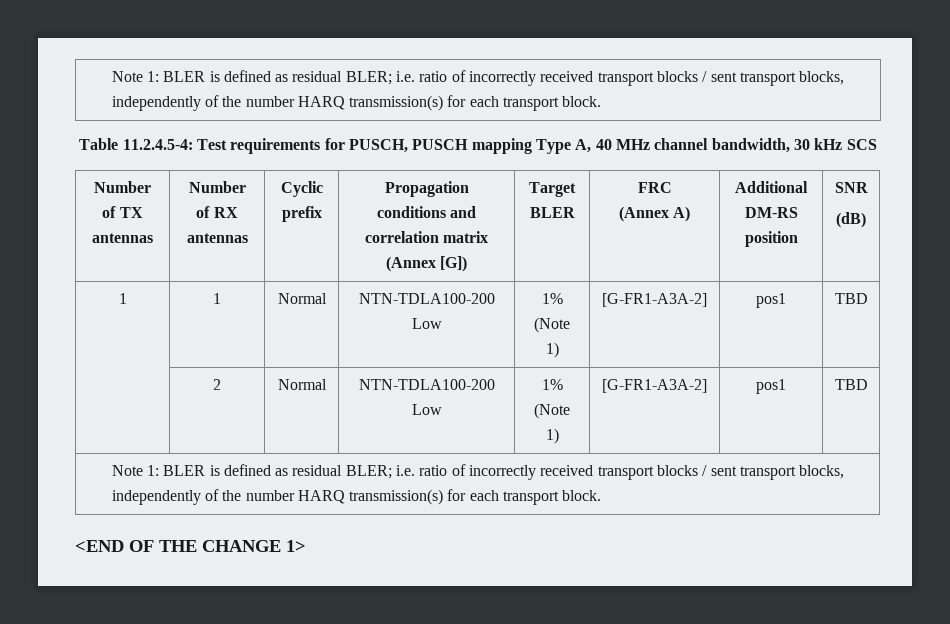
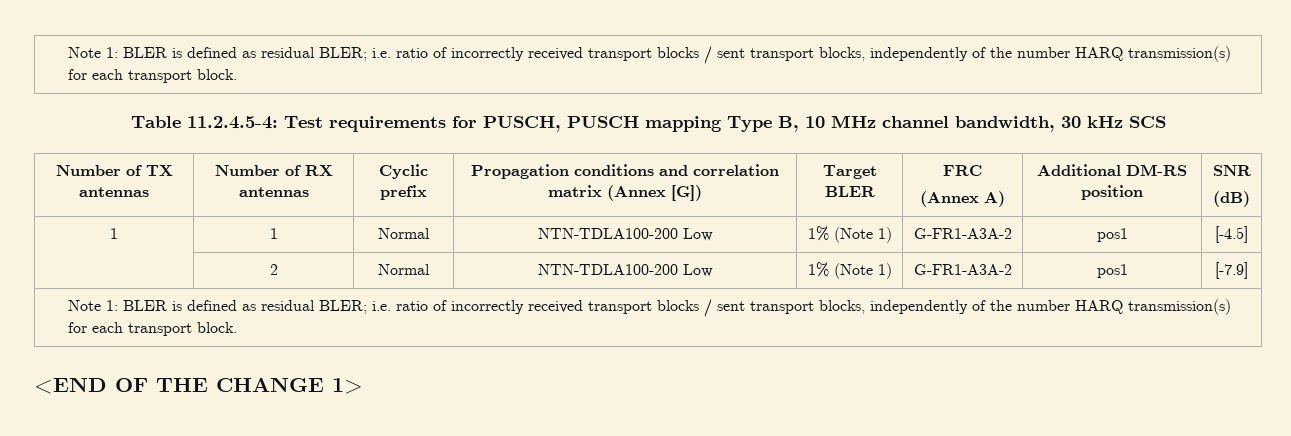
[575,139,612,153] A, 40 -> [777,116,825,132] B, 10
[602,293,707,307] [756,293,786,308] [834,293,868,304] [G-FR1-A3A-2] | pos1 | TBD -> [913,228,1012,239] [1096,228,1128,242] [1215,226,1248,243] G-FR1-A3A-2 | pos1 | [-4.5]
[602,379,707,393] [756,379,786,394] [834,379,868,390] [G-FR1-A3A-2] | pos1 | TBD -> [913,264,1012,275] [1096,264,1128,278] [1215,262,1248,279] G-FR1-A3A-2 | pos1 | [-7.9]

